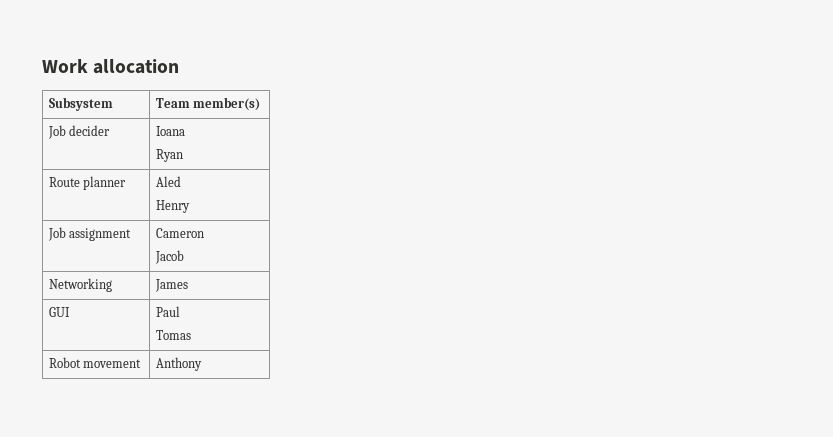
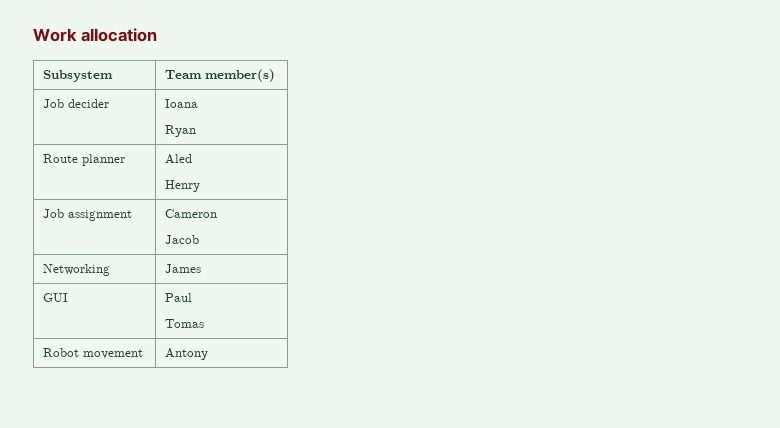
[156,357,203,371] Anthony -> [165,348,209,360] Antony

